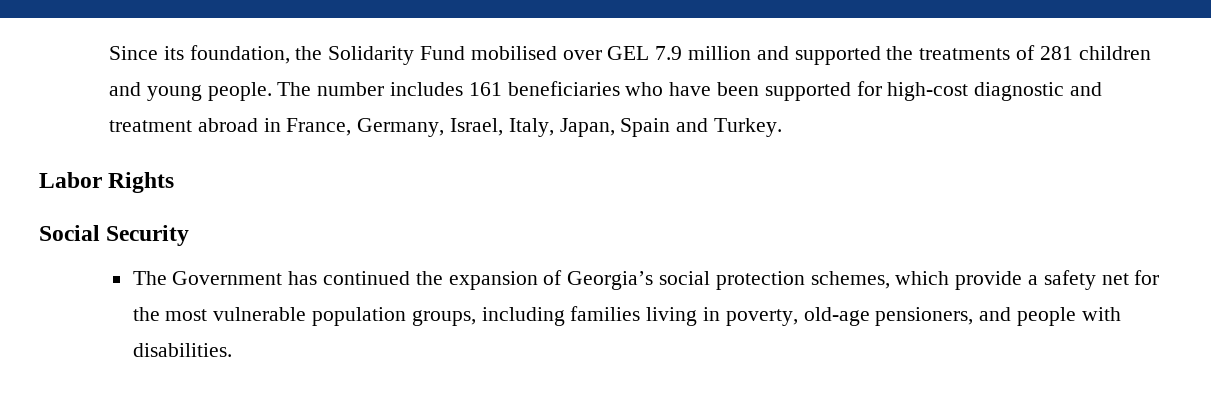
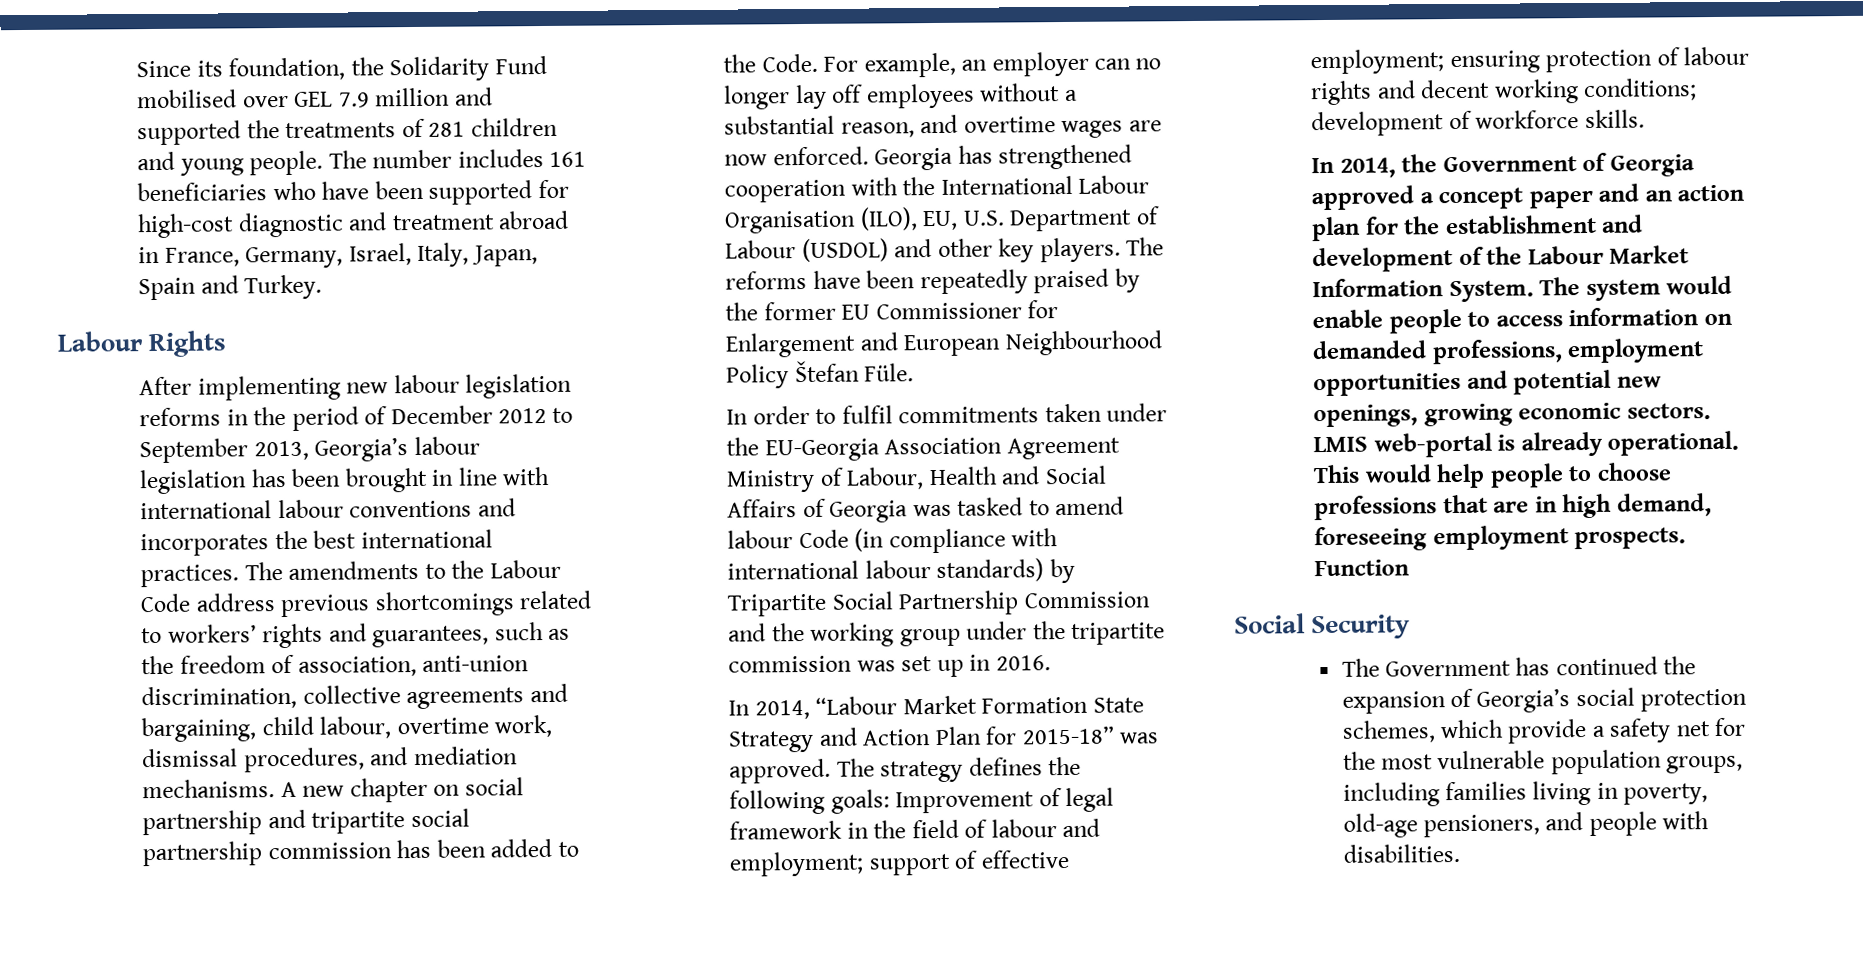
[39,172,102,188] Labor -> [57,331,143,352] Labour
(175, 182) none -> [139,373,573,401] [139,405,574,431] [139,436,480,464] [139,466,551,495] [140,498,516,520] [140,529,493,557] [140,559,561,588] [140,590,592,618] [141,622,571,649] [141,654,530,677] [141,683,568,710] [141,714,553,743] [142,746,518,773] [142,777,524,803] [142,808,470,836] [142,838,579,867] [723,51,1162,78] [723,83,1078,110] [724,114,1162,139] [724,144,1133,171] [724,175,1150,203] [724,206,1160,234] [725,237,1165,263] [725,268,1140,295] [725,300,1059,321] [725,330,1163,358] [726,360,915,389] [726,403,1168,425] [726,437,1120,462] [726,465,1107,493] [727,496,1125,523] [727,528,1059,554] [727,558,1075,584] [727,590,1150,617] [728,621,1166,647] [728,654,1051,677] [728,695,1144,720] [728,725,1160,753] [729,756,1082,784] [729,787,1115,815] [729,818,1101,840] [729,849,1069,877] [1310,46,1750,75] [1310,78,1698,106] [1311,109,1645,137] [1311,152,1695,178] [1311,183,1745,211] [1311,214,1644,242] [1312,245,1690,273] [1312,275,1733,303] [1312,307,1732,334] [1312,338,1705,365] [1313,369,1662,397] [1313,402,1711,428] [1313,430,1740,458] [1313,462,1672,489] [1314,493,1712,521] [1314,525,1687,552] [1314,559,1410,577] // After implementing new labour legislation reforms in the period of December 2012 to September 2013, Georgia’s labour legislation has been brought in line with international labour conventions and incorporates the best international practices. The amendments to the Labour Code address previous shortcomings related to workers’ rights and guarantees, such as the freedom of association, anti-union discrimination, collective agreements and bargaining, child labour, overtime work, dismissal procedures, and mediation mechanisms. A new chapter on social partnership and tripartite social partnership commission has been added to the Code. For example, an employer can no longer lay off employees without a substantial reason, and overtime wages are now enforced. Georgia has strengthened cooperation with the International Labour Organisation (ILO), EU, U.S. Department of Labour (USDOL) and other key players. The reforms have been repeatedly praised by the former EU Commissioner for Enlargement and European Neighbourhood Policy Štefan Füle. // In order to fulfil commitments taken under the EU-Georgia Association Agreement Ministry of Labour, Health and Social Affairs of Georgia was tasked to amend labour Code (in compliance with international labour standards) by Tripartite Social Partnership Commission and the working group under the tripartite commission was set up in 2016. // In 2014, “Labour Market Formation State Strategy and Action Plan for 2015-18” was approved. The strategy defines the following goals: Improvement of legal framework in the field of labour and employment; support of effective employment; ensuring protection of labour rights and decent working conditions; development of workforce skills. // In 2014, the Government of Georgia approved a concept paper and an action plan for the establishment and development of the Labour Market Information System. The system would enable people to access information on demanded professions, employment opportunities and potential new openings, growing economic sectors. LMIS web-portal is already operational. This would help people to choose professions that are in high demand, foreseeing employment prospects. Function

